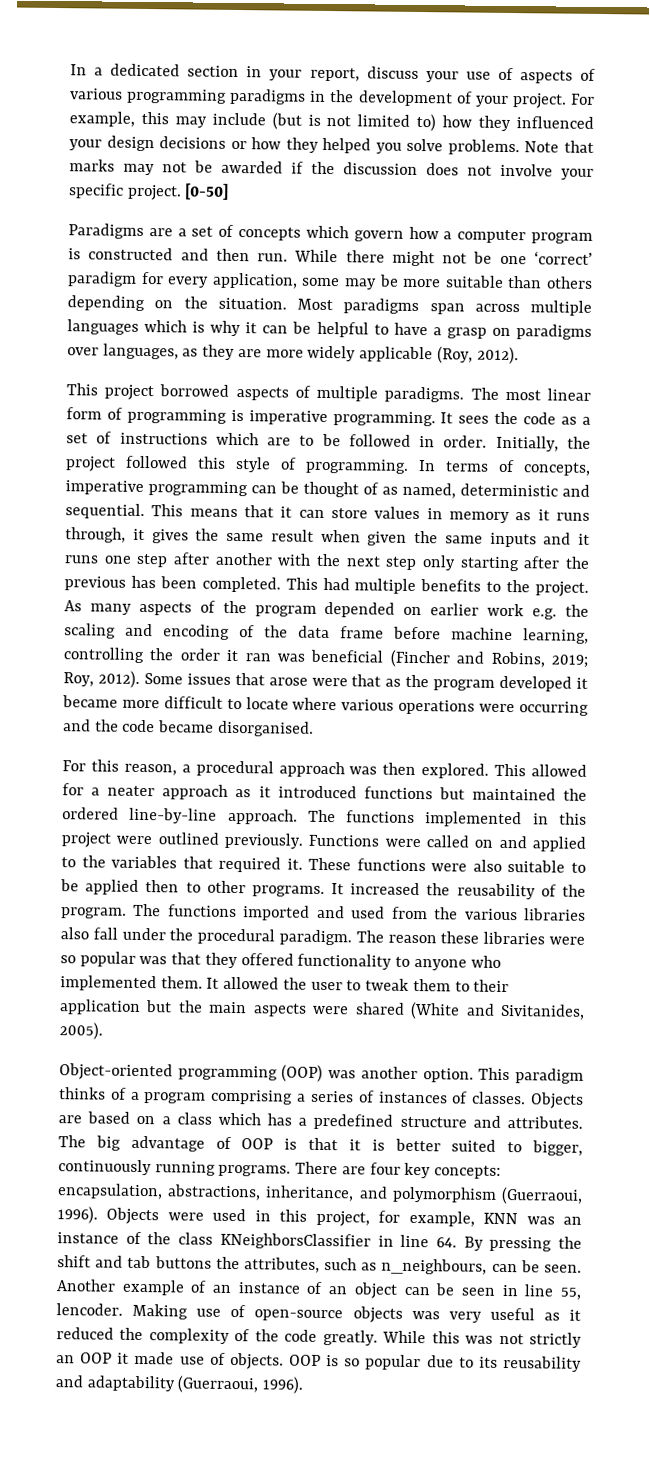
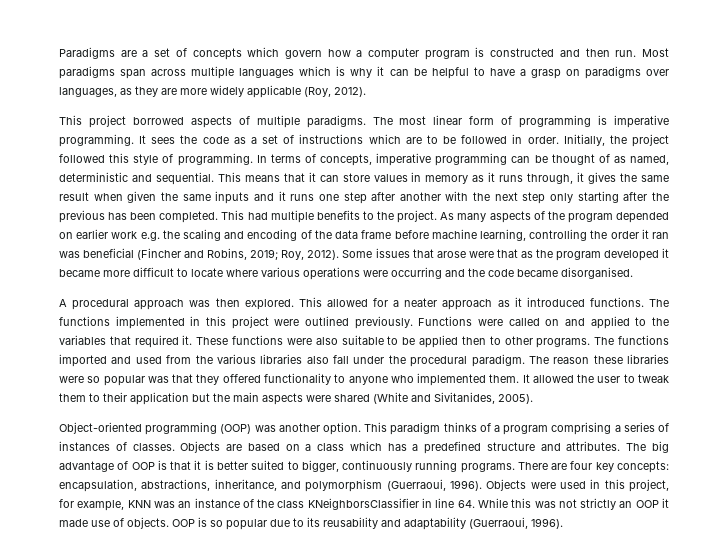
[70,63,596,84] [70,88,595,109] [69,111,595,132] [69,135,594,156] [69,159,594,180] [68,183,230,201] In a dedicated section in your report, discuss your use of aspects of various programming paradigms in the development of your project. For example, this may include (but is not limited to) how they influenced your design decisions or how they helped you solve problems. Note that marks may not be awarded if the discussion does not involve your specific project. [0-50] // -> (59, 53) none
[294,249,593,267] [67,271,594,290] [67,295,287,311] While there might not be one ‘correct’ paradigm for every application, some may be more suitable than others depending on the situation. -> (637, 53) none
[62,759,191,776] For this reason, a -> [59,299,67,307] A
[363,786,588,801] [62,807,298,825] functions but maintained the ordered line-by-line approach. -> [589,297,644,307] functions.
[331,882,586,900] [61,907,127,919] It increased the reusability of the program. -> (591, 343) none
[463,1236,582,1252] [57,1255,582,1275] [56,1279,582,1300] [56,1303,582,1323] [56,1327,378,1346] By pressing the shift and tab buttons the attributes, such as n_neighbours, can be seen. Another example of an instance of an object can be seen in line 55, lencoder. Making use of open-source objects was very useful as it reduced the complexity of the code greatly. -> (475, 504) none

